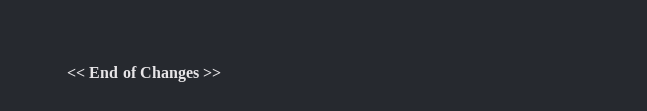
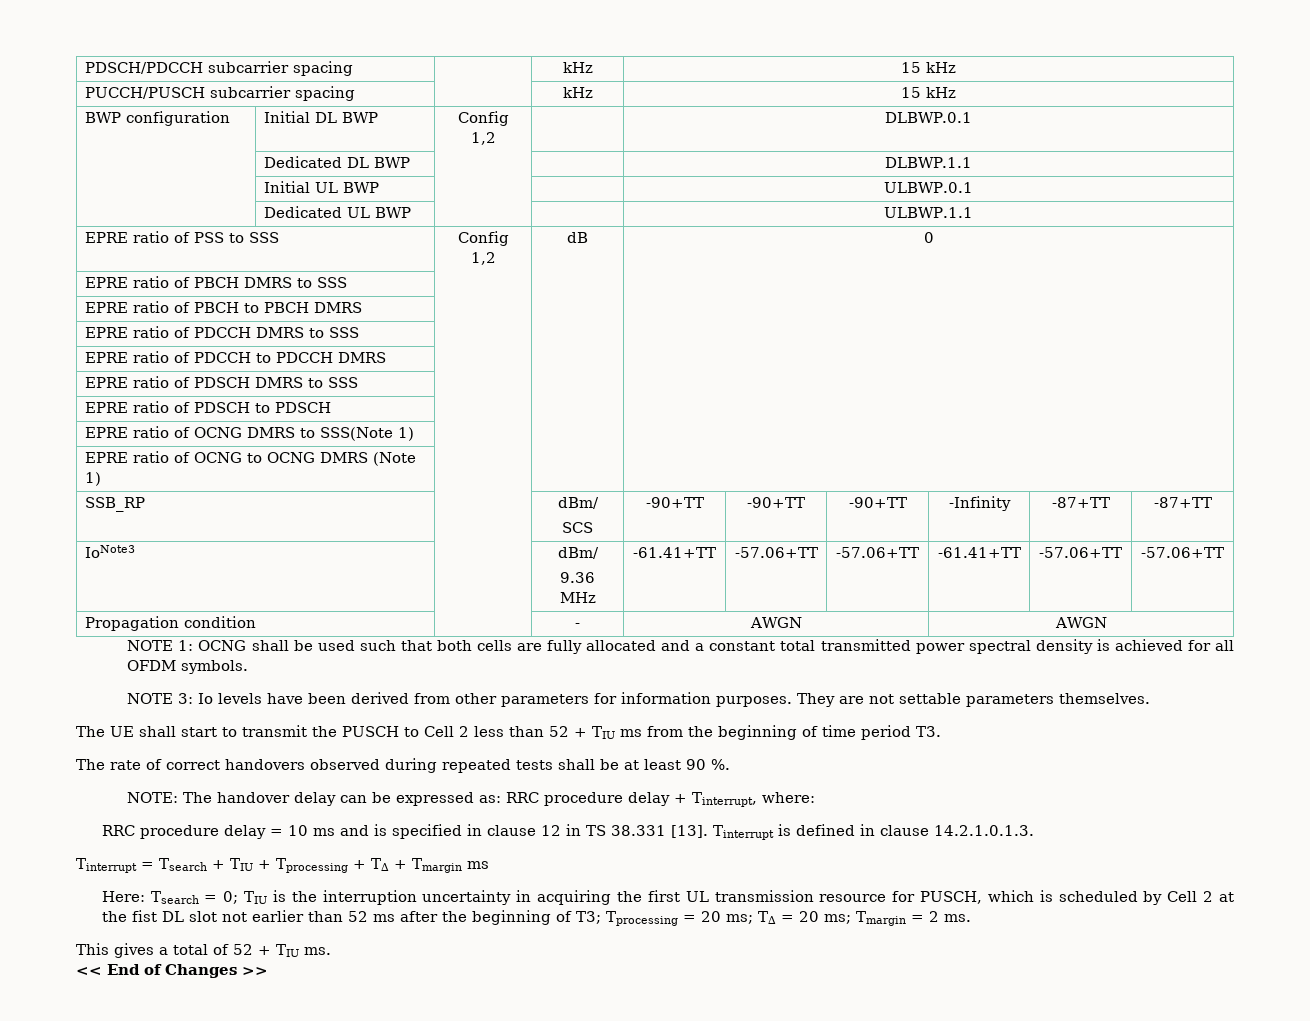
(67, 73) none -> [84,61,353,76] [562,62,593,73] [900,62,956,73] [84,86,355,101] [562,87,593,98] [900,87,956,98] [84,111,230,126] [263,111,378,123] [457,111,509,126] [470,132,496,145] [884,112,973,123] [263,156,410,168] [884,157,973,168] [263,181,379,193] [884,182,974,193] [263,206,411,218] [884,207,974,218] [84,231,279,243] [457,231,509,246] [470,252,496,265] [567,232,588,243] [923,232,934,243] [84,276,347,288] [84,301,362,313] [84,326,359,338] [84,351,386,363] [84,376,358,388] [84,401,331,413] [84,426,414,441] [84,451,416,466] [84,472,101,486] [84,497,145,512] [557,497,599,509] [562,522,593,533] [645,497,704,508] [747,497,805,508] [848,497,907,508] [948,496,1011,511] [1051,497,1110,508] [1153,497,1212,508] [84,545,135,558] [557,547,599,559] [560,572,595,583] [559,592,596,603] [633,547,716,558] [734,547,818,558] [836,547,919,558] [937,547,1021,558] [1039,547,1122,558] [1141,547,1224,558] [84,616,256,631] [575,623,580,628] [749,617,802,628] [1054,617,1107,628] [127,639,1235,654] [127,660,249,674] [127,692,1151,707] [76,725,941,740] [76,758,730,773] [127,792,816,807] [101,824,1034,840] [76,858,489,873] [101,890,1235,905] [101,910,971,926] [76,943,331,958] PDSCH/PDCCH subcarrier spacing | | kHz | 15 kHz // PUCCH/PUSCH subcarrier spacing | | kHz | 15 kHz // BWP configuration | Initial DL BWP | Config 1,2 | | DLBWP.0.1 // | Dedicated DL BWP | | | DLBWP.1.1 // | Initial UL BWP | | | ULBWP.0.1 // | Dedicated UL BWP | | | ULBWP.1.1 // EPRE ratio of PSS to SSS | Config 1,2 | dB | 0 // EPRE ratio of PBCH DMRS to SSS | | | // EPRE ratio of PBCH to PBCH DMRS | | | // EPRE ratio of PDCCH DMRS to SSS | | | // EPRE ratio of PDCCH to PDCCH DMRS | | | // EPRE ratio of PDSCH DMRS to SSS | | | // EPRE ratio of PDSCH to PDSCH | | | // EPRE ratio of OCNG DMRS to SSS(Note 1) | | | // EPRE ratio of OCNG to OCNG DMRS (Note 1) | | | // SSB_RP | | dBm/ // SCS | -90+TT | -90+TT | -90+TT | -Infinity | -87+TT | -87+TT // IoNote3 | | dBm/ // 9.36 MHz | -61.41+TT | -57.06+TT | -57.06+TT | -61.41+TT | -57.06+TT | -57.06+TT // Propagation condition | | - | AWGN | AWGN // NOTE 1: OCNG shall be used such that both cells are fully allocated and a constant total transmitted power spectral density is achieved for all OFDM symbols. // NOTE 3: Io levels have been derived from other parameters for information purposes. They are not settable parameters themselves. // The UE shall start to transmit the PUSCH to Cell 2 less than 52 + TIU ms from the beginning of time period T3. // The rate of correct handovers observed during repeated tests shall be at least 90 %. // NOTE: The handover delay can be expressed as: RRC procedure delay + Tinterrupt, where: // RRC procedure delay = 10 ms and is specified in clause 12 in TS 38.331 [13]. Tinterrupt is defined in clause 14.2.1.0.1.3. // Tinterrupt = Tsearch + TIU + Tprocessing + T∆ + Tmargin ms // Here: Tsearch = 0; TIU is the interruption uncertainty in acquiring the first UL transmission resource for PUSCH, which is scheduled by Cell 2 at the fist DL slot not earlier than 52 ms after the beginning of T3; Tprocessing = 20 ms; T∆ = 20 ms; Tmargin = 2 ms. // This gives a total of 52 + TIU ms. //

